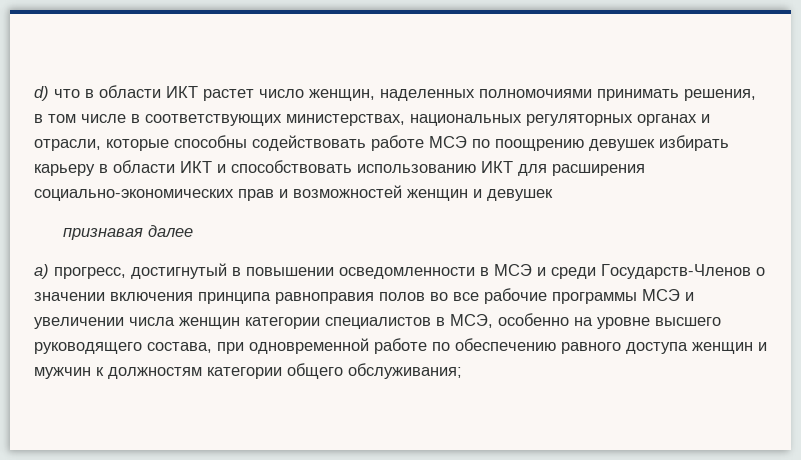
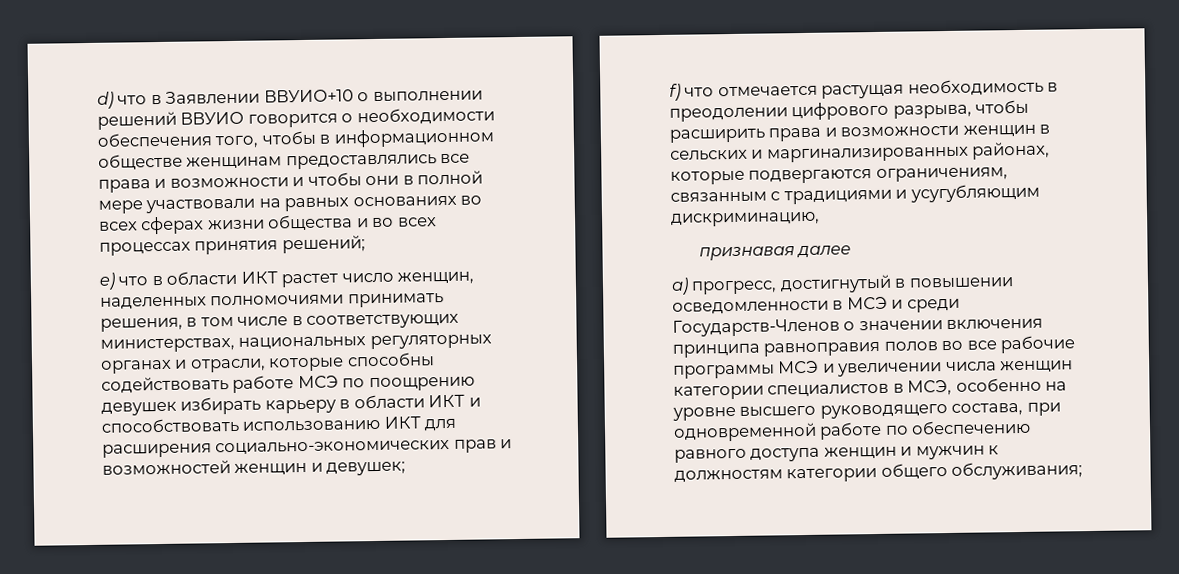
(94, 93) none -> [165,89,483,104] [97,107,495,130] [97,128,495,149] [98,153,471,170] [98,170,484,193] [98,195,483,214] [99,214,437,235] [99,235,366,256] [99,272,163,290] Заявлении ВВУИО+10 о выполнении решений ВВУИО говорится о необходимости обеспечения того, чтобы в информационном обществе женщинам предоставлялись все права и возможности и чтобы они в полной мере участвовали на равных основаниях во всех сферах жизни общества и во всех процессах принятия решений; // e) что в
[487,189,553,201] девушек -> [326,461,407,476] [669,78,1059,101] [669,99,1030,122] [669,124,1051,143] [670,141,1051,163] [670,167,1008,185] [670,183,1040,205] [670,211,820,227] девушек; // f) что отмечается растущая необходимость в преодолении цифрового разрыва, чтобы расширить права и возможности женщин в сельских и маргинализированных районах, которые подвергаются ограничениям, связанным с традициями и усугубляющим дискриминацию,

